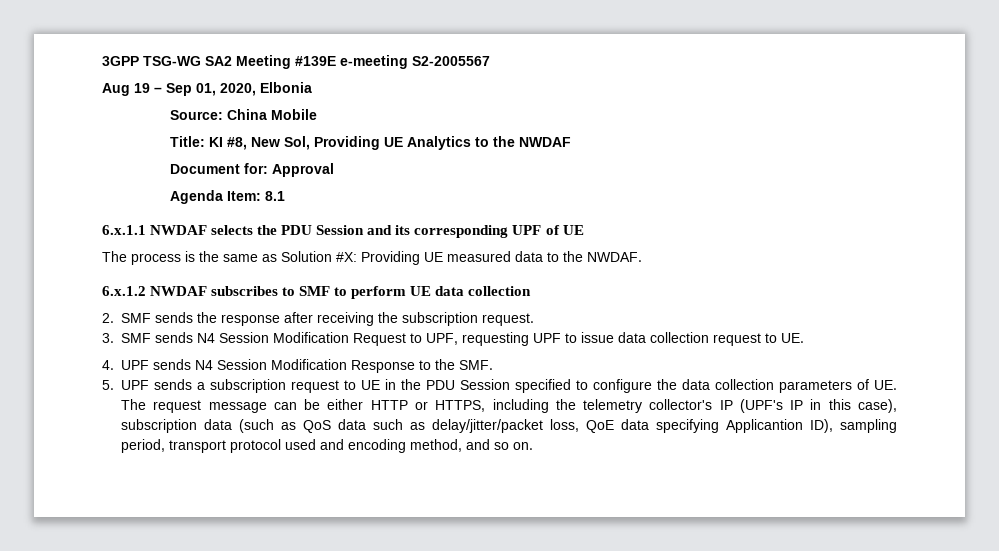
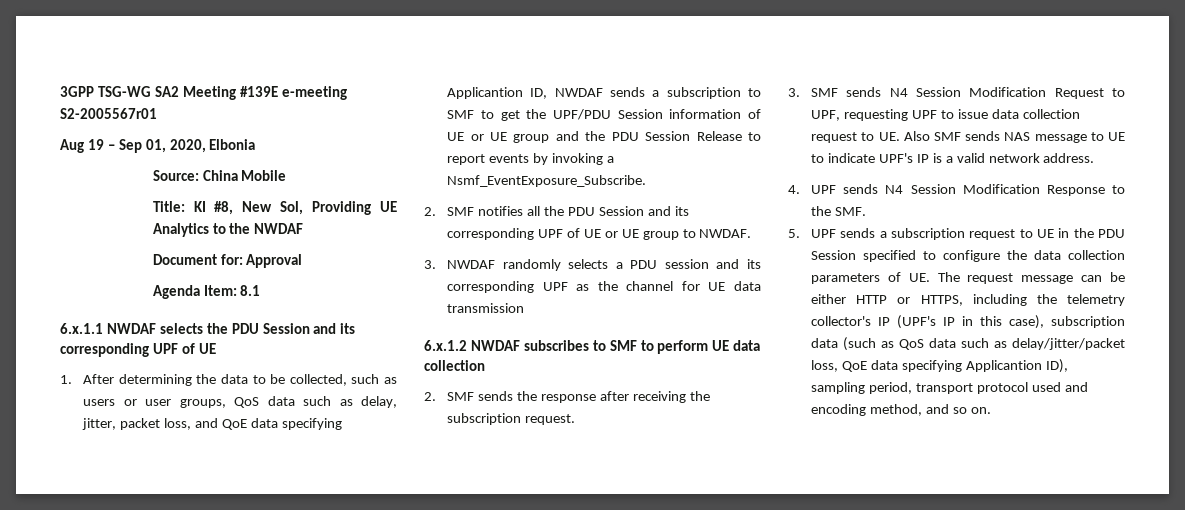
[412,56,490,66] S2-2005567 -> [60,108,157,119] S2-2005567r01
[102,251,642,265] The process is the same as Solution #X: Providing UE measured data to the NWDAF. -> [60,374,398,386] [83,396,397,408] [82,418,342,430] [447,87,761,99] [447,109,761,121] [447,131,761,143] [447,153,614,165] [447,175,647,187] [424,206,689,216] [447,228,752,240] [424,259,762,271] [447,281,762,293] [447,303,525,313] 1. After determining the data to be collected, such as users or user groups, QoS data such as delay, jitter, packet loss, and QoE data specifying Applicantion ID, NWDAF sends a subscription to SMF to get the UPF/PDU Session information of UE or UE group and the PDU Session Release to report events by invoking a Nsmf_EventExposure_Subscribe. // 2. SMF notifies all the PDU Session and its corresponding UPF of UE or UE group to NWDAF. // 3. NWDAF randomly selects a PDU session and its corresponding UPF as the channel for UE data transmission
(804, 338) none -> [903,131,1125,143] [811,153,1095,163] Also SMF sends NAS message to UE to indicate UPF's IP is a valid network address.

